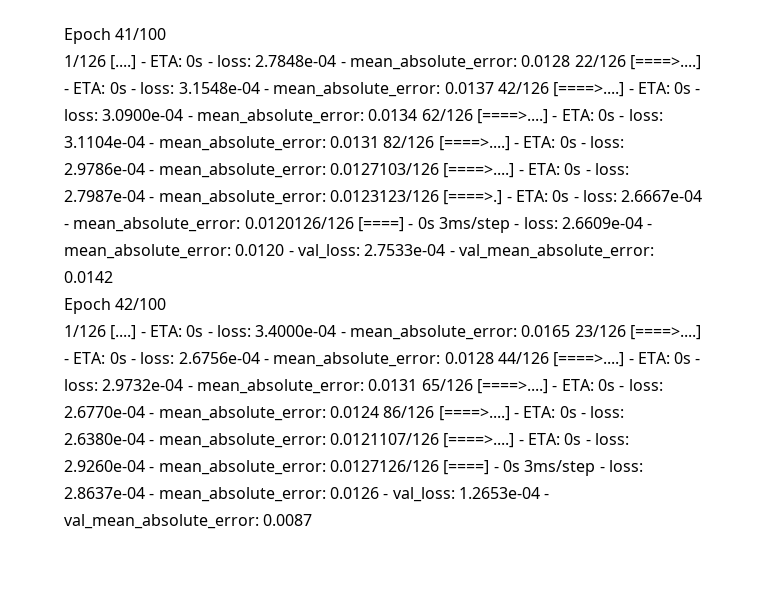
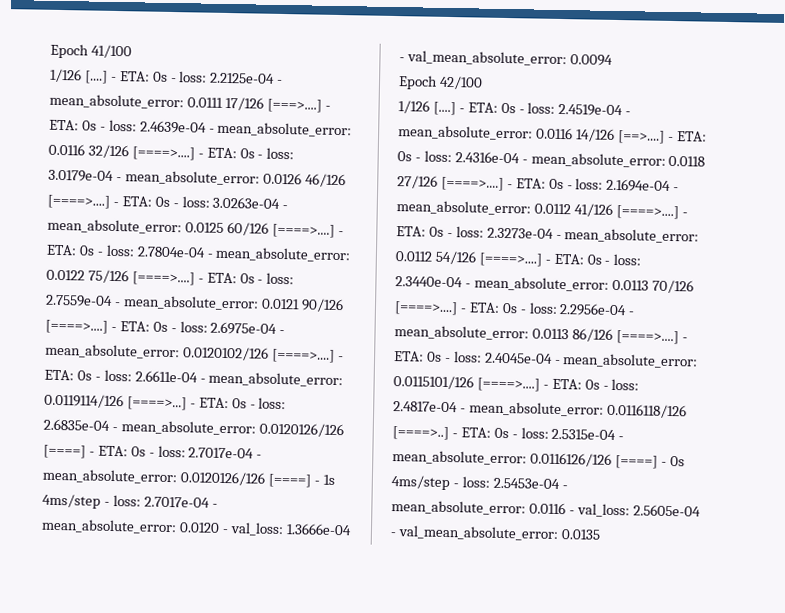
[255,55,701,70] [64,82,701,97] [64,109,663,124] [64,136,625,151] [64,163,629,178] [64,190,703,205] [64,217,643,233] 2.7848e-04 - mean_absolute_error: 0.0128 22/126 [====>....] - ETA: 0s - loss: 3.1548e-04 - mean_absolute_error: 0.0137 42/126 [====>....] - ETA: 0s - loss: 3.0900e-04 - mean_absolute_error: 0.0134 62/126 [====>....] - ETA: 0s - loss: 3.1104e-04 - mean_absolute_error: 0.0131 82/126 [====>....] - ETA: 0s - loss: 2.9786e-04 - mean_absolute_error: 0.0127103/126 [====>....] - ETA: 0s - loss: 2.7987e-04 - mean_absolute_error: 0.0123123/126 [====>.] - ETA: 0s - loss: 2.6667e-04 - mean_absolute_error: 0.0120126/126 [====] - 0s 3ms/step - loss: 2.6609e-04 -> [209,72,284,84] [49,93,331,113] [49,119,353,138] [48,143,295,161] [48,169,346,188] [47,194,289,210] [47,218,344,238] [46,244,352,263] [46,269,295,286] [45,294,344,313] [45,319,286,335] [45,343,344,363] [44,369,344,388] [44,393,287,411] [43,418,344,438] [43,444,263,459] [42,468,335,488] [42,493,210,509] 2.2125e-04 - mean_absolute_error: 0.0111 17/126 [===>....] - ETA: 0s - loss: 2.4639e-04 - mean_absolute_error: 0.0116 32/126 [====>....] - ETA: 0s - loss: 3.0179e-04 - mean_absolute_error: 0.0126 46/126 [====>....] - ETA: 0s - loss: 3.0263e-04 - mean_absolute_error: 0.0125 60/126 [====>....] - ETA: 0s - loss: 2.7804e-04 - mean_absolute_error: 0.0122 75/126 [====>....] - ETA: 0s - loss: 2.7559e-04 - mean_absolute_error: 0.0121 90/126 [====>....] - ETA: 0s - loss: 2.6975e-04 - mean_absolute_error: 0.0120102/126 [====>....] - ETA: 0s - loss: 2.6611e-04 - mean_absolute_error: 0.0119114/126 [====>...] - ETA: 0s - loss: 2.6835e-04 - mean_absolute_error: 0.0120126/126 [====] - ETA: 0s - loss: 2.7017e-04 - mean_absolute_error: 0.0120126/126 [====] - 1s 4ms/step - loss: 2.7017e-04
[364,244,654,259] [64,271,113,283] 2.7533e-04 - val_mean_absolute_error: 0.0142 -> [285,523,352,536] [399,50,613,67] 1.3666e-04 - val_mean_absolute_error: 0.0094
[255,325,701,340] [64,352,701,367] [64,379,663,394] [64,406,379,421] 3.4000e-04 - mean_absolute_error: 0.0165 23/126 [====>....] - ETA: 0s - loss: 2.6756e-04 - mean_absolute_error: 0.0128 44/126 [====>....] - ETA: 0s - loss: 2.9732e-04 - mean_absolute_error: 0.0131 65/126 [====>....] - ETA: 0s - loss: 2.6770e-04 - mean_absolute_error: 0.0124 -> [558,103,632,117] [398,125,707,144] [397,150,706,168] [397,175,680,192] [396,200,688,220] [396,226,700,244] [395,250,642,267] [395,276,694,294] [394,301,635,317] [394,325,569,341] 2.4519e-04 - mean_absolute_error: 0.0116 14/126 [==>....] - ETA: 0s - loss: 2.4316e-04 - mean_absolute_error: 0.0118 27/126 [====>....] - ETA: 0s - loss: 2.1694e-04 - mean_absolute_error: 0.0112 41/126 [====>....] - ETA: 0s - loss: 2.3273e-04 - mean_absolute_error: 0.0112 54/126 [====>....] - ETA: 0s - loss: 2.3440e-04 - mean_absolute_error: 0.0113 70/126 [====>....] - ETA: 0s - loss: 2.2956e-04 - mean_absolute_error: 0.0113
[64,433,629,448] [64,460,643,476] [64,487,550,502] [64,514,313,529] 2.6380e-04 - mean_absolute_error: 0.0121107/126 [====>....] - ETA: 0s - loss: 2.9260e-04 - mean_absolute_error: 0.0127126/126 [====] - 0s 3ms/step - loss: 2.8637e-04 - mean_absolute_error: 0.0126 - val_loss: 1.2653e-04 - val_mean_absolute_error: 0.0087 -> [484,352,699,369] [393,375,640,392] [393,401,687,419] [392,426,625,441] [392,450,685,469] [391,475,568,491] [391,500,701,518] [390,525,601,542] 2.4045e-04 - mean_absolute_error: 0.0115101/126 [====>....] - ETA: 0s - loss: 2.4817e-04 - mean_absolute_error: 0.0116118/126 [====>..] - ETA: 0s - loss: 2.5315e-04 - mean_absolute_error: 0.0116126/126 [====] - 0s 4ms/step - loss: 2.5453e-04 - mean_absolute_error: 0.0116 - val_loss: 2.5605e-04 - val_mean_absolute_error: 0.0135

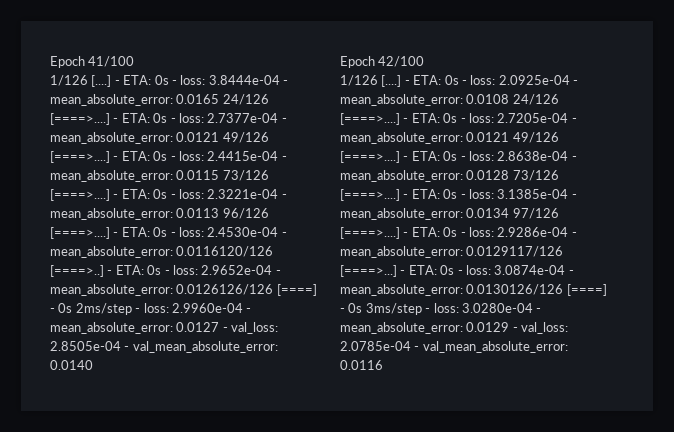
[209,72,284,84] [49,93,331,113] [49,119,353,138] [48,143,295,161] [48,169,346,188] [47,194,289,210] [47,218,344,238] [46,244,352,263] [46,269,295,286] [45,294,344,313] [45,319,286,335] [45,343,344,363] [44,369,344,388] [44,393,287,411] [43,418,344,438] [43,444,263,459] [42,468,335,488] [42,493,218,509] [41,518,352,537] [399,50,613,67] 2.2125e-04 - mean_absolute_error: 0.0111 17/126 [===>....] - ETA: 0s - loss: 2.4639e-04 - mean_absolute_error: 0.0116 32/126 [====>....] - ETA: 0s - loss: 3.0179e-04 - mean_absolute_error: 0.0126 46/126 [====>....] - ETA: 0s - loss: 3.0263e-04 - mean_absolute_error: 0.0125 60/126 [====>....] - ETA: 0s - loss: 2.7804e-04 - mean_absolute_error: 0.0122 75/126 [====>....] - ETA: 0s - loss: 2.7559e-04 - mean_absolute_error: 0.0121 90/126 [====>....] - ETA: 0s - loss: 2.6975e-04 - mean_absolute_error: 0.0120102/126 [====>....] - ETA: 0s - loss: 2.6611e-04 - mean_absolute_error: 0.0119114/126 [====>...] - ETA: 0s - loss: 2.6835e-04 - mean_absolute_error: 0.0120126/126 [====] - ETA: 0s - loss: 2.7017e-04 - mean_absolute_error: 0.0120126/126 [====] - 1s 4ms/step - loss: 2.7017e-04 - mean_absolute_error: 0.0120 - val_loss: 1.3666e-04 - val_mean_absolute_error: 0.0094 -> [208,75,288,85] [50,94,269,106] [50,113,287,125] [50,132,269,144] [50,151,287,163] [50,170,269,182] [50,189,287,201] [50,208,269,220] [50,227,287,239] [50,246,274,258] [50,265,281,277] [50,284,317,296] [50,303,252,315] [50,322,279,334] [50,341,278,353] [50,360,93,370] 3.8444e-04 - mean_absolute_error: 0.0165 24/126 [====>....] - ETA: 0s - loss: 2.7377e-04 - mean_absolute_error: 0.0121 49/126 [====>....] - ETA: 0s - loss: 2.4415e-04 - mean_absolute_error: 0.0115 73/126 [====>....] - ETA: 0s - loss: 2.3221e-04 - mean_absolute_error: 0.0113 96/126 [====>....] - ETA: 0s - loss: 2.4530e-04 - mean_absolute_error: 0.0116120/126 [====>..] - ETA: 0s - loss: 2.9652e-04 - mean_absolute_error: 0.0126126/126 [====] - 0s 2ms/step - loss: 2.9960e-04 - mean_absolute_error: 0.0127 - val_loss: 2.8505e-04 - val_mean_absolute_error: 0.0140
[558,103,632,117] [398,125,707,144] [397,150,706,168] [397,175,680,192] [396,200,688,220] [396,226,700,244] [395,250,642,267] [395,276,694,294] [394,301,635,317] [394,325,688,345] [394,351,699,369] [393,375,640,392] [393,401,687,419] [392,426,625,441] [392,450,685,469] [391,475,568,491] [391,500,701,518] [390,525,601,542] 2.4519e-04 - mean_absolute_error: 0.0116 14/126 [==>....] - ETA: 0s - loss: 2.4316e-04 - mean_absolute_error: 0.0118 27/126 [====>....] - ETA: 0s - loss: 2.1694e-04 - mean_absolute_error: 0.0112 41/126 [====>....] - ETA: 0s - loss: 2.3273e-04 - mean_absolute_error: 0.0112 54/126 [====>....] - ETA: 0s - loss: 2.3440e-04 - mean_absolute_error: 0.0113 70/126 [====>....] - ETA: 0s - loss: 2.2956e-04 - mean_absolute_error: 0.0113 86/126 [====>....] - ETA: 0s - loss: 2.4045e-04 - mean_absolute_error: 0.0115101/126 [====>....] - ETA: 0s - loss: 2.4817e-04 - mean_absolute_error: 0.0116118/126 [====>..] - ETA: 0s - loss: 2.5315e-04 - mean_absolute_error: 0.0116126/126 [====] - 0s 4ms/step - loss: 2.5453e-04 - mean_absolute_error: 0.0116 - val_loss: 2.5605e-04 - val_mean_absolute_error: 0.0135 -> [498,75,578,85] [340,94,559,106] [340,113,577,125] [340,132,559,144] [340,151,577,163] [340,170,559,182] [340,189,577,201] [340,208,559,220] [340,227,577,239] [340,246,564,258] [340,265,574,277] [340,284,607,296] [340,303,542,315] [340,322,569,334] [340,341,568,353] [340,360,383,370] 2.0925e-04 - mean_absolute_error: 0.0108 24/126 [====>....] - ETA: 0s - loss: 2.7205e-04 - mean_absolute_error: 0.0121 49/126 [====>....] - ETA: 0s - loss: 2.8638e-04 - mean_absolute_error: 0.0128 73/126 [====>....] - ETA: 0s - loss: 3.1385e-04 - mean_absolute_error: 0.0134 97/126 [====>....] - ETA: 0s - loss: 2.9286e-04 - mean_absolute_error: 0.0129117/126 [====>...] - ETA: 0s - loss: 3.0874e-04 - mean_absolute_error: 0.0130126/126 [====] - 0s 3ms/step - loss: 3.0280e-04 - mean_absolute_error: 0.0129 - val_loss: 2.0785e-04 - val_mean_absolute_error: 0.0116

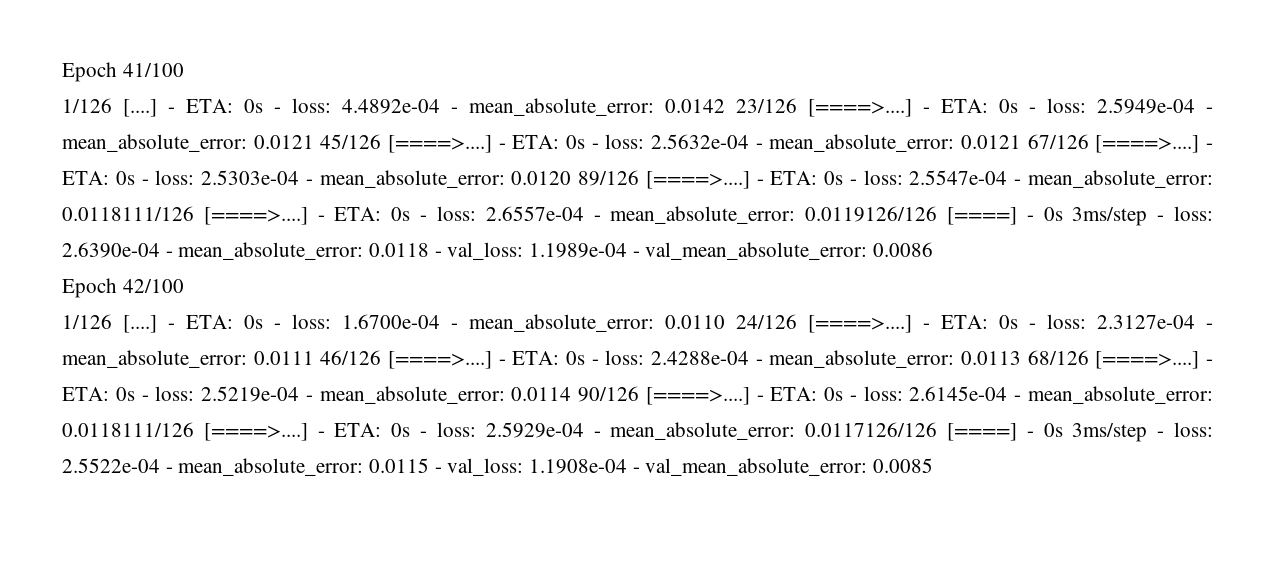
[208,75,288,85] [50,94,269,106] [50,113,287,125] [50,132,269,144] [50,151,287,163] [50,170,269,182] [50,189,287,201] [50,208,269,220] [50,227,287,239] [50,246,274,258] [50,265,281,277] [50,284,317,296] [50,303,252,315] [50,322,279,334] [50,341,278,353] [50,360,93,370] 3.8444e-04 - mean_absolute_error: 0.0165 24/126 [====>....] - ETA: 0s - loss: 2.7377e-04 - mean_absolute_error: 0.0121 49/126 [====>....] - ETA: 0s - loss: 2.4415e-04 - mean_absolute_error: 0.0115 73/126 [====>....] - ETA: 0s - loss: 2.3221e-04 - mean_absolute_error: 0.0113 96/126 [====>....] - ETA: 0s - loss: 2.4530e-04 - mean_absolute_error: 0.0116120/126 [====>..] - ETA: 0s - loss: 2.9652e-04 - mean_absolute_error: 0.0126126/126 [====] - 0s 2ms/step - loss: 2.9960e-04 - mean_absolute_error: 0.0127 - val_loss: 2.8505e-04 - val_mean_absolute_error: 0.0140 -> [342,98,1213,117] [62,134,1213,153] [62,170,1213,189] [62,206,1213,226] [62,242,934,260] 4.4892e-04 - mean_absolute_error: 0.0142 23/126 [====>....] - ETA: 0s - loss: 2.5949e-04 - mean_absolute_error: 0.0121 45/126 [====>....] - ETA: 0s - loss: 2.5632e-04 - mean_absolute_error: 0.0121 67/126 [====>....] - ETA: 0s - loss: 2.5303e-04 - mean_absolute_error: 0.0120 89/126 [====>....] - ETA: 0s - loss: 2.5547e-04 - mean_absolute_error: 0.0118111/126 [====>....] - ETA: 0s - loss: 2.6557e-04 - mean_absolute_error: 0.0119126/126 [====] - 0s 3ms/step - loss: 2.6390e-04 - mean_absolute_error: 0.0118 - val_loss: 1.1989e-04 - val_mean_absolute_error: 0.0086
[498,75,578,85] [340,94,559,106] [340,113,577,125] [340,132,559,144] [340,151,577,163] [340,170,559,182] [340,189,577,201] [340,208,559,220] [340,227,577,239] [340,246,564,258] [340,265,574,277] [340,284,607,296] [340,303,542,315] [340,322,569,334] [340,341,568,353] [340,360,383,370] 2.0925e-04 - mean_absolute_error: 0.0108 24/126 [====>....] - ETA: 0s - loss: 2.7205e-04 - mean_absolute_error: 0.0121 49/126 [====>....] - ETA: 0s - loss: 2.8638e-04 - mean_absolute_error: 0.0128 73/126 [====>....] - ETA: 0s - loss: 3.1385e-04 - mean_absolute_error: 0.0134 97/126 [====>....] - ETA: 0s - loss: 2.9286e-04 - mean_absolute_error: 0.0129117/126 [====>...] - ETA: 0s - loss: 3.0874e-04 - mean_absolute_error: 0.0130126/126 [====] - 0s 3ms/step - loss: 3.0280e-04 - mean_absolute_error: 0.0129 - val_loss: 2.0785e-04 - val_mean_absolute_error: 0.0116 -> [342,314,1213,333] [62,350,1213,369] [62,386,1213,405] [62,422,1213,442] [62,458,934,476] 1.6700e-04 - mean_absolute_error: 0.0110 24/126 [====>....] - ETA: 0s - loss: 2.3127e-04 - mean_absolute_error: 0.0111 46/126 [====>....] - ETA: 0s - loss: 2.4288e-04 - mean_absolute_error: 0.0113 68/126 [====>....] - ETA: 0s - loss: 2.5219e-04 - mean_absolute_error: 0.0114 90/126 [====>....] - ETA: 0s - loss: 2.6145e-04 - mean_absolute_error: 0.0118111/126 [====>....] - ETA: 0s - loss: 2.5929e-04 - mean_absolute_error: 0.0117126/126 [====] - 0s 3ms/step - loss: 2.5522e-04 - mean_absolute_error: 0.0115 - val_loss: 1.1908e-04 - val_mean_absolute_error: 0.0085

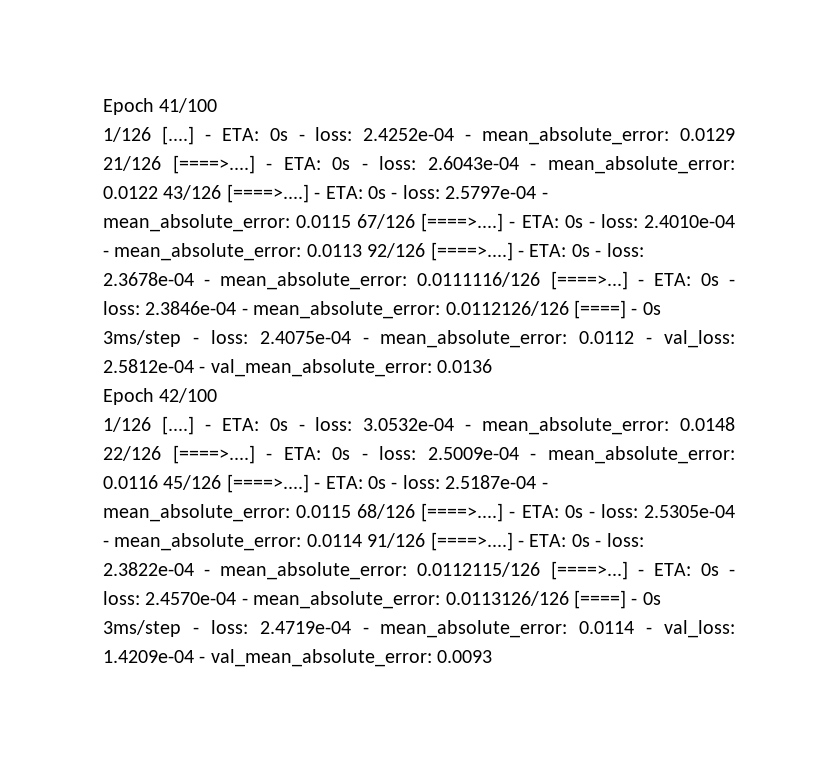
[342,98,1213,117] [62,134,1021,153] 4.4892e-04 - mean_absolute_error: 0.0142 23/126 [====>....] - ETA: 0s - loss: 2.5949e-04 - mean_absolute_error: 0.0121 45/126 [====>....] - ETA: 0s - loss: 2.5632e-04 - mean_absolute_error: 0.0121 -> [363,127,735,145] [103,155,735,174] [103,184,548,203] [103,214,352,232] 2.4252e-04 - mean_absolute_error: 0.0129 21/126 [====>....] - ETA: 0s - loss: 2.6043e-04 - mean_absolute_error: 0.0122 43/126 [====>....] - ETA: 0s - loss: 2.5797e-04 - mean_absolute_error: 0.0115
[201,170,1213,189] [62,206,1213,226] [62,242,934,260] 2.5303e-04 - mean_absolute_error: 0.0120 89/126 [====>....] - ETA: 0s - loss: 2.5547e-04 - mean_absolute_error: 0.0118111/126 [====>....] - ETA: 0s - loss: 2.6557e-04 - mean_absolute_error: 0.0119126/126 [====] - 0s 3ms/step - loss: 2.6390e-04 - mean_absolute_error: 0.0118 - val_loss: 1.1989e-04 - val_mean_absolute_error: 0.0086 -> [643,215,735,228] [103,242,644,261] [103,271,735,290] [103,300,661,319] [103,330,735,348] [103,359,493,377] 2.4010e-04 - mean_absolute_error: 0.0113 92/126 [====>....] - ETA: 0s - loss: 2.3678e-04 - mean_absolute_error: 0.0111116/126 [====>...] - ETA: 0s - loss: 2.3846e-04 - mean_absolute_error: 0.0112126/126 [====] - 0s 3ms/step - loss: 2.4075e-04 - mean_absolute_error: 0.0112 - val_loss: 2.5812e-04 - val_mean_absolute_error: 0.0136
[342,314,1213,333] [62,350,1021,369] 1.6700e-04 - mean_absolute_error: 0.0110 24/126 [====>....] - ETA: 0s - loss: 2.3127e-04 - mean_absolute_error: 0.0111 46/126 [====>....] - ETA: 0s - loss: 2.4288e-04 - mean_absolute_error: 0.0113 -> [363,417,735,435] [103,445,735,464] [103,474,548,493] [103,504,352,522] 3.0532e-04 - mean_absolute_error: 0.0148 22/126 [====>....] - ETA: 0s - loss: 2.5009e-04 - mean_absolute_error: 0.0116 45/126 [====>....] - ETA: 0s - loss: 2.5187e-04 - mean_absolute_error: 0.0115
[201,386,1213,405] [62,422,1213,442] [62,458,934,476] 2.5219e-04 - mean_absolute_error: 0.0114 90/126 [====>....] - ETA: 0s - loss: 2.6145e-04 - mean_absolute_error: 0.0118111/126 [====>....] - ETA: 0s - loss: 2.5929e-04 - mean_absolute_error: 0.0117126/126 [====] - 0s 3ms/step - loss: 2.5522e-04 - mean_absolute_error: 0.0115 - val_loss: 1.1908e-04 - val_mean_absolute_error: 0.0085 -> [643,505,735,518] [103,532,644,551] [103,561,735,580] [103,590,661,609] [103,620,735,638] [103,649,493,667] 2.5305e-04 - mean_absolute_error: 0.0114 91/126 [====>....] - ETA: 0s - loss: 2.3822e-04 - mean_absolute_error: 0.0112115/126 [====>...] - ETA: 0s - loss: 2.4570e-04 - mean_absolute_error: 0.0113126/126 [====] - 0s 3ms/step - loss: 2.4719e-04 - mean_absolute_error: 0.0114 - val_loss: 1.4209e-04 - val_mean_absolute_error: 0.0093

